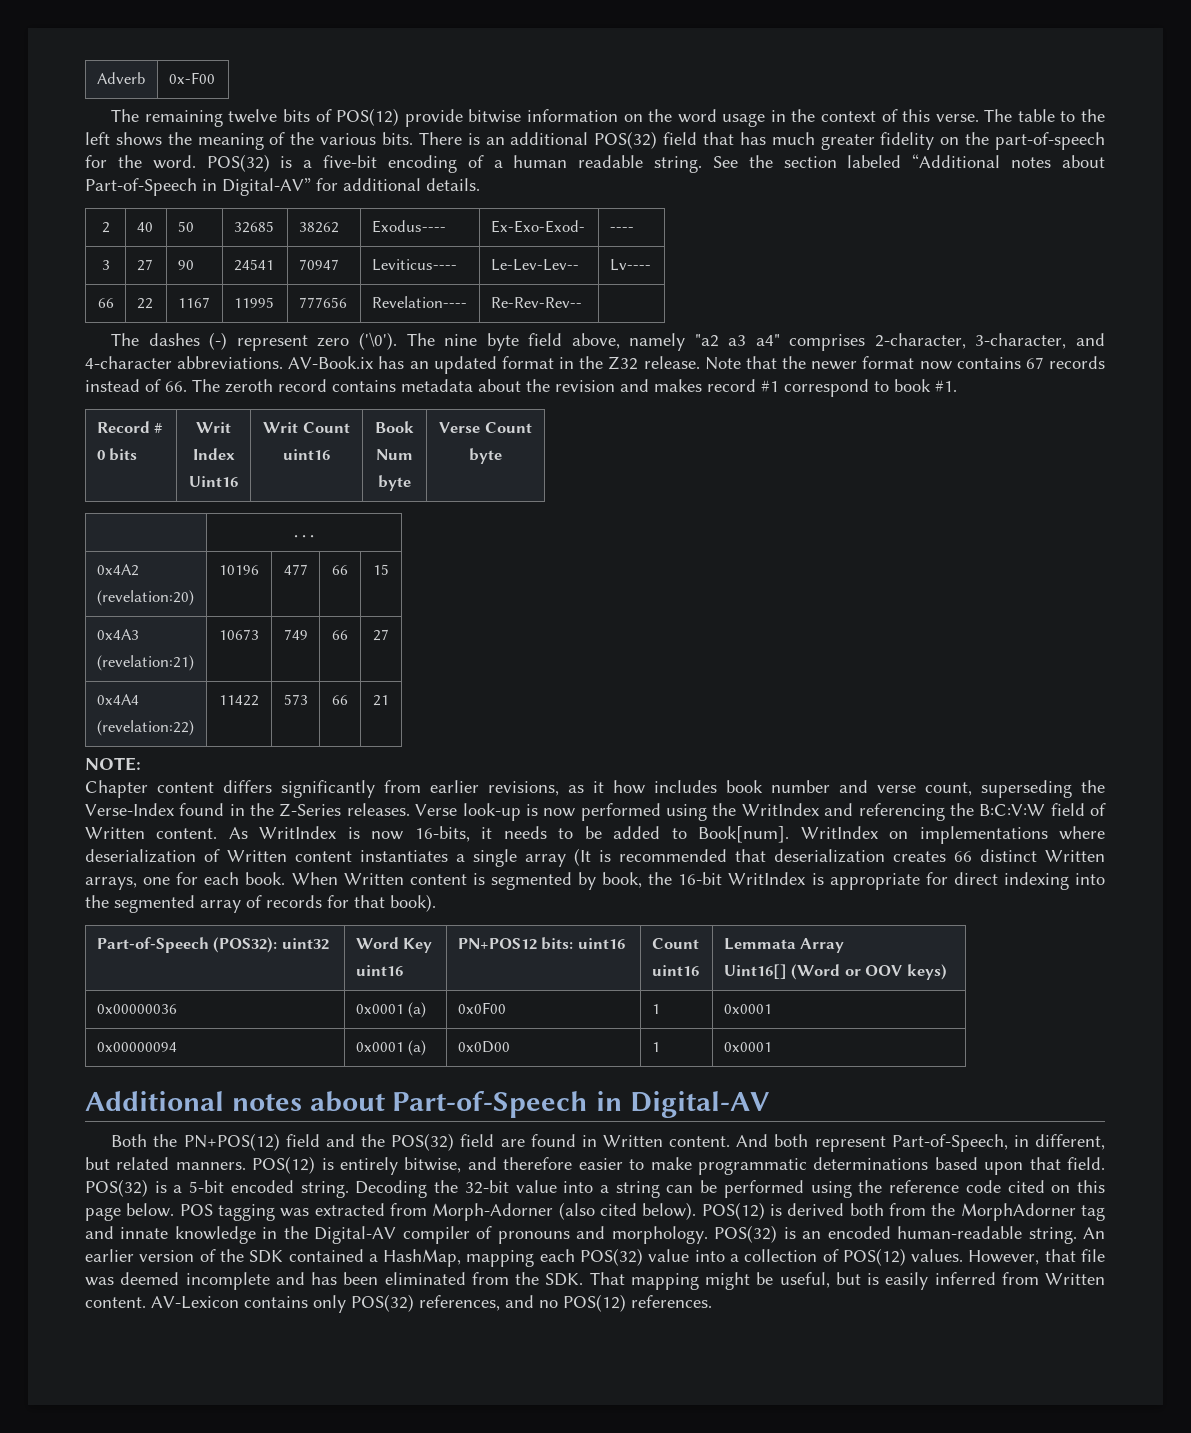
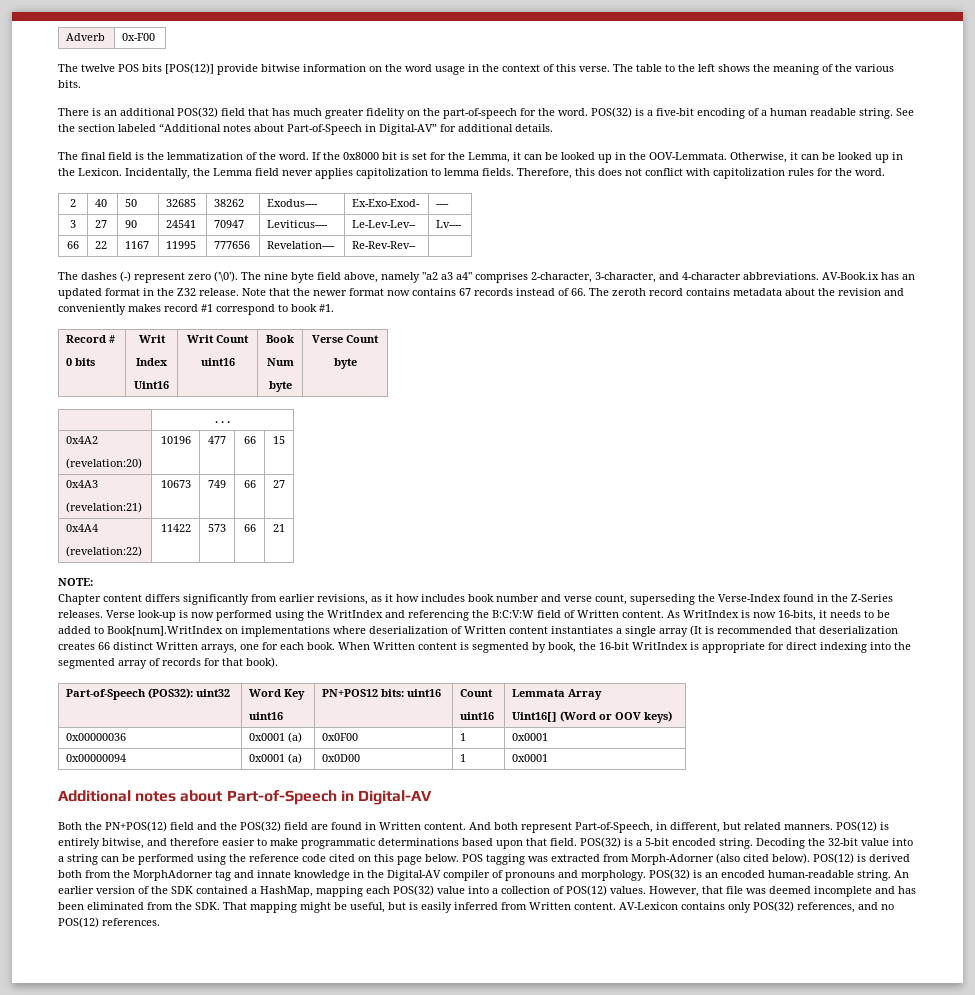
[144,108,400,127] remaining twelve bits of POS(12) -> [81,63,214,74] twelve POS bits [POS(12)]
(413, 138) none -> (81, 84) //
(480, 184) none -> [58,152,903,163] [58,168,885,179] // The final field is the lemmatization of the word. If the 0x8000 bit is set for the Lemma, it can be looked up in the OOV-Lemmata. Otherwise, it can be looked up in the Lexicon. Incidentally, the Lemma field never applies capitolization to lemma fields. Therefore, this does not conflict with capitolization rules for the word.
(649, 385) none -> [58,304,126,315] conveniently
[698,826,878,843] Book[num]. WritIndex -> [107,626,223,636] Book[num].WritIndex

